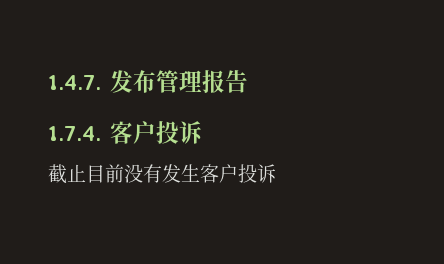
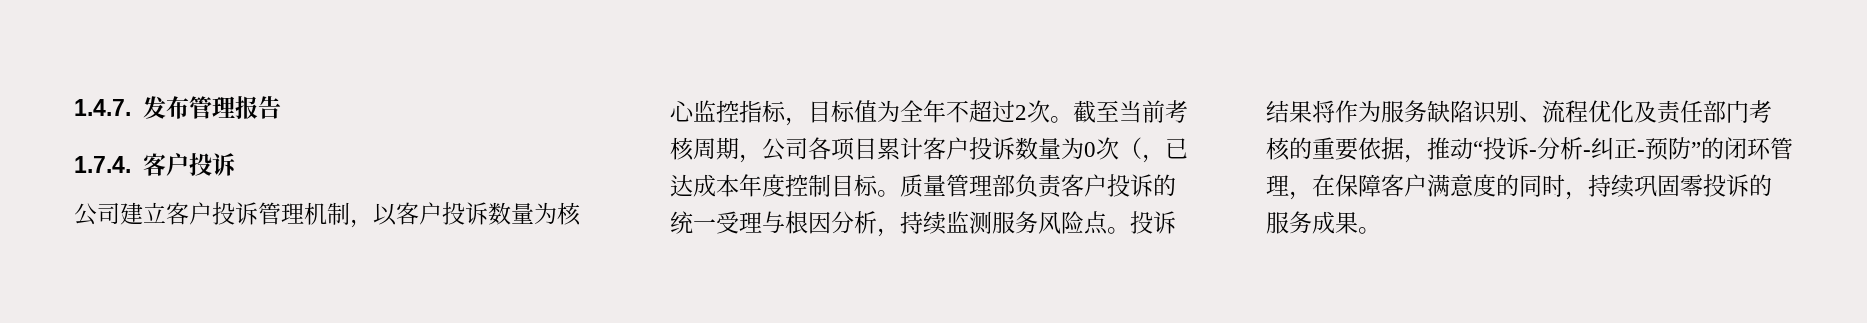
[48,164,276,184] 截止目前没有发生客户投诉 -> [74,202,581,228] [670,100,1188,126] [670,137,1188,163] [670,174,1176,198] [670,211,1176,237] [1266,100,1772,124] [1266,137,1793,163] [1266,174,1772,200] [1266,211,1381,234] 公司建立客户投诉管理机制，以客户投诉数量为核心监控指标，目标值为全年不超过2次。截至当前考核周期，公司各项目累计客户投诉数量为0次（，已达成本年度控制目标。质量管理部负责客户投诉的统一受理与根因分析，持续监测服务风险点。投诉结果将作为服务缺陷识别、流程优化及责任部门考核的重要依据，推动“投诉-分析-纠正-预防”的闭环管理，在保障客户满意度的同时，持续巩固零投诉的服务成果。

